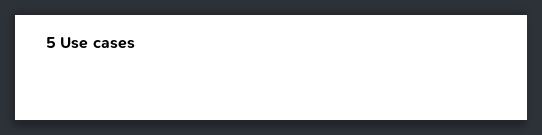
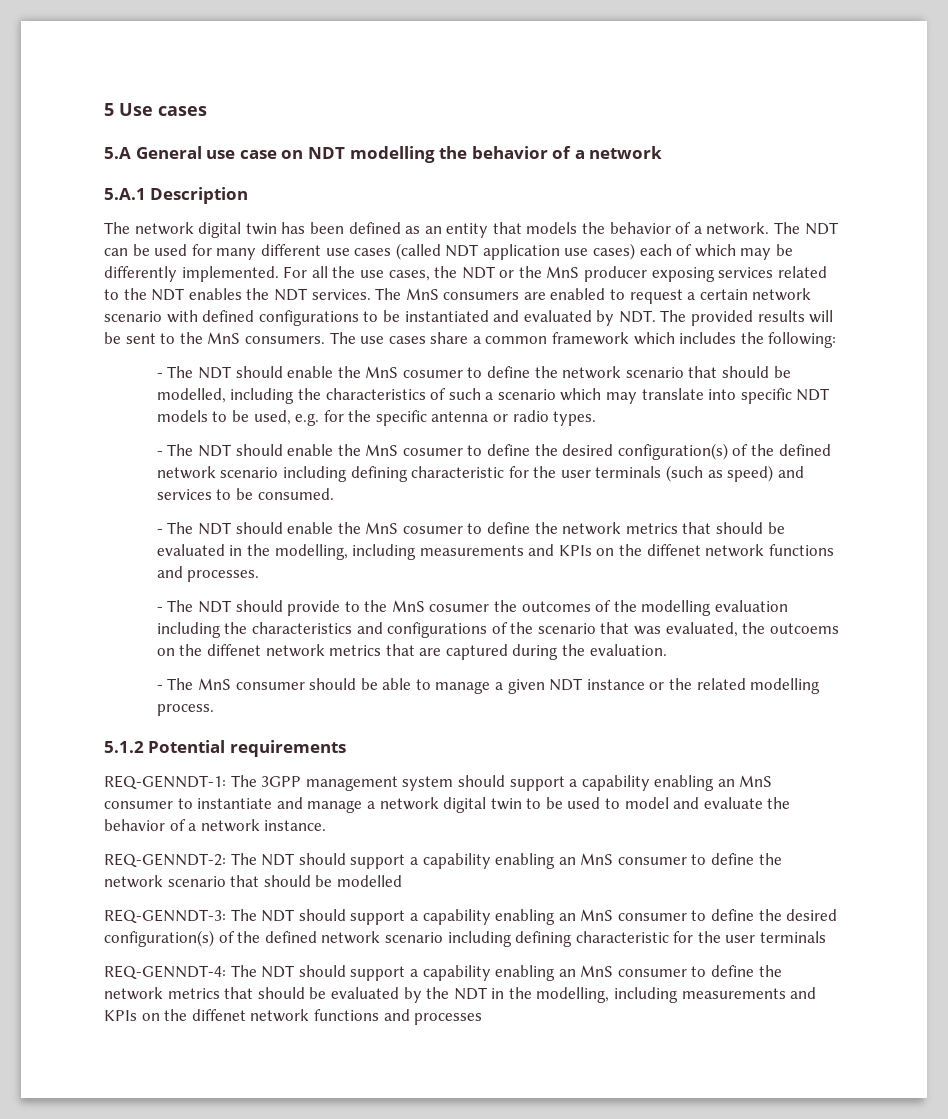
(135, 44) none -> [104,146,663,163] [104,187,249,204] [104,222,838,238] [104,243,794,260] [104,266,827,282] [104,288,812,304] [104,310,834,326] [104,332,837,348] [156,366,791,379] [156,388,830,404] [156,410,597,426] [156,443,831,460] [156,465,804,482] [156,488,334,500] [156,522,785,535] [156,544,834,560] [156,566,260,582] [156,600,789,616] [156,622,839,638] [156,644,667,660] [156,678,821,694] [156,704,214,716] [104,740,346,757] [104,775,773,791] [104,797,791,813] [104,819,327,832] [104,853,782,869] [104,875,402,888] [104,909,838,925] [104,930,827,947] [104,965,782,981] [104,987,817,1003] [104,1009,483,1025] // 5.A General use case on NDT modelling the behavior of a network // 5.A.1 Description // The network digital twin has been defined as an entity that models the behavior of a network. The NDT can be used for many different use cases (called NDT application use cases) each of which may be differently implemented. For all the use cases, the NDT or the MnS producer exposing services related to the NDT enables the NDT services. The MnS consumers are enabled to request a certain network scenario with defined configurations to be instantiated and evaluated by NDT. The provided results will be sent to the MnS consumers. The use cases share a common framework which includes the following: // - The NDT should enable the MnS cosumer to define the network scenario that should be modelled, including the characteristics of such a scenario which may translate into specific NDT models to be used, e.g. for the specific antenna or radio types. // - The NDT should enable the MnS cosumer to define the desired configuration(s) of the defined network scenario including defining characteristic for the user terminals (such as speed) and services to be consumed. // - The NDT should enable the MnS cosumer to define the network metrics that should be evaluated in the modelling, including measurements and KPIs on the diffenet network functions and processes. // - The NDT should provide to the MnS cosumer the outcomes of the modelling evaluation including the characteristics and configurations of the scenario that was evaluated, the outcoems on the diffenet network metrics that are captured during the evaluation. // - The MnS consumer should be able to manage a given NDT instance or the related modelling process. // 5.1.2 Potential requirements // REQ-GENNDT-1: The 3GPP management system should support a capability enabling an MnS consumer to instantiate and manage a network digital twin to be used to model and evaluate the behavior of a network instance. // REQ-GENNDT-2: The NDT should support a capability enabling an MnS consumer to define the network scenario that should be modelled // REQ-GENNDT-3: The NDT should support a capability enabling an MnS consumer to define the desired configuration(s) of the defined network scenario including defining characteristic for the user terminals // REQ-GENNDT-4: The NDT should support a capability enabling an MnS consumer to define the network metrics that should be evaluated by the NDT in the modelling, including measurements and KPIs on the diffenet network functions and processes

